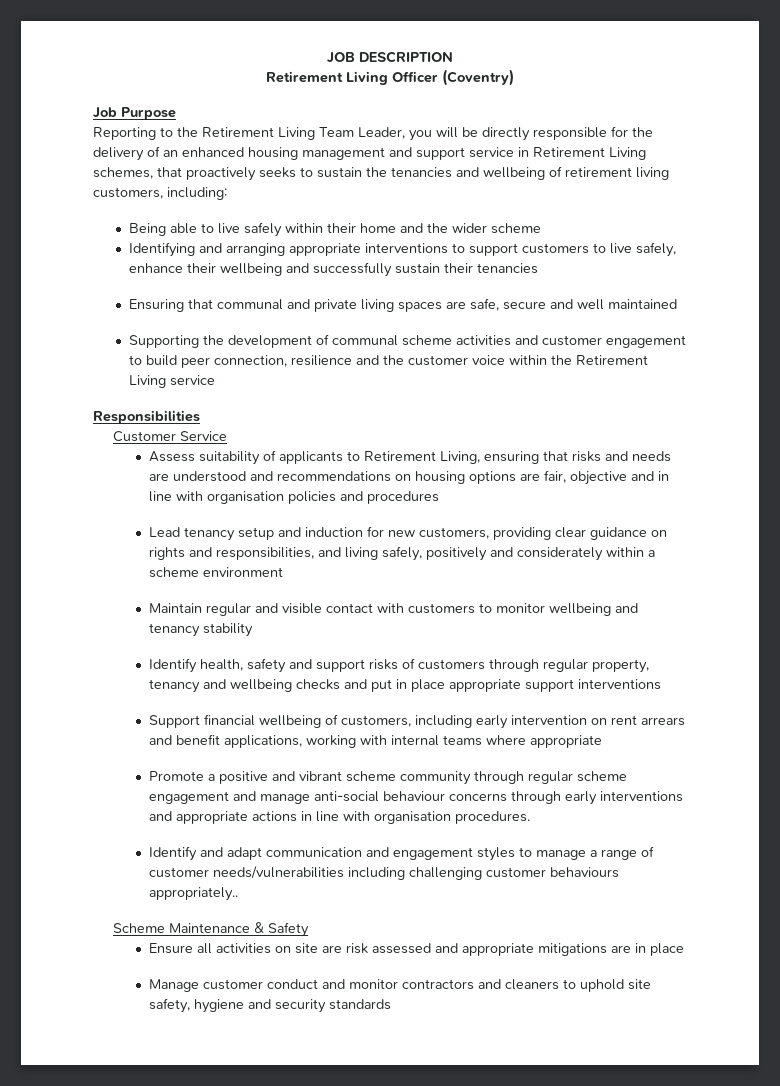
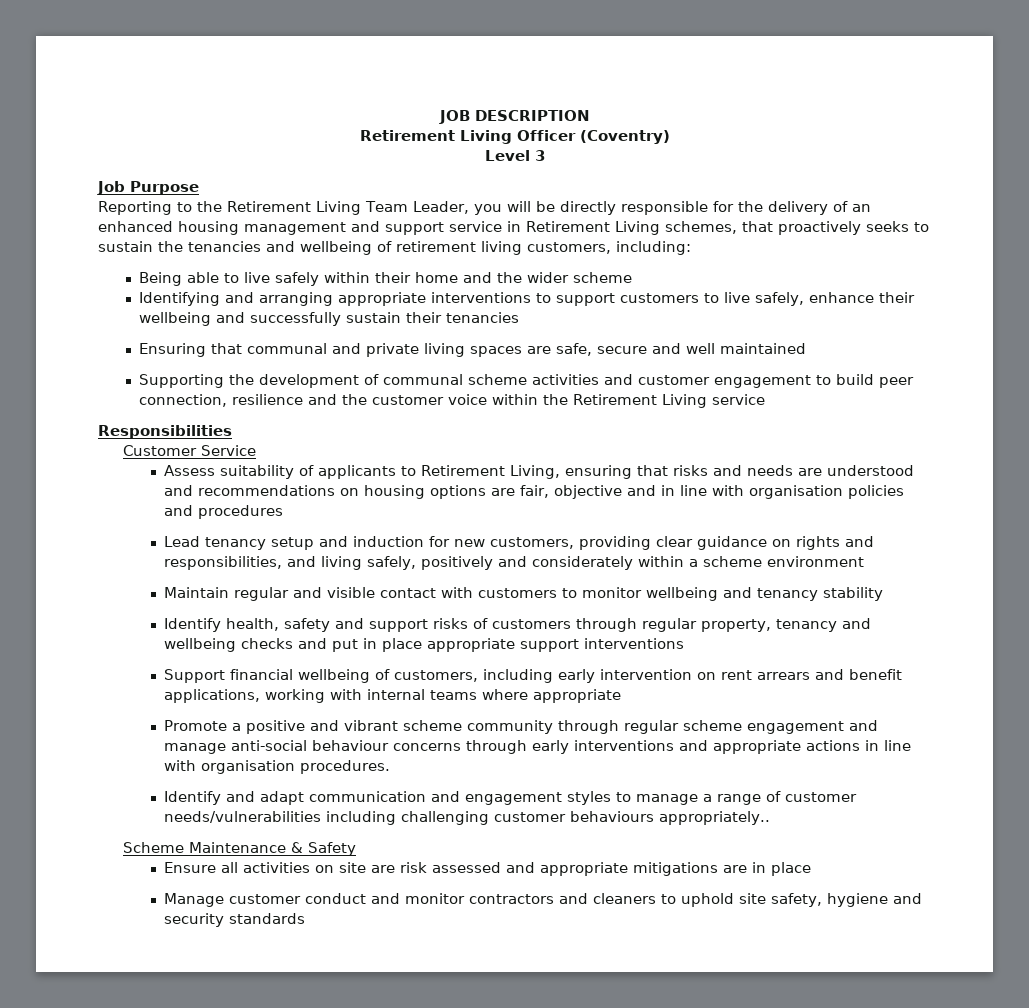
(514, 77) none -> [484,150,545,161] // Level 3

